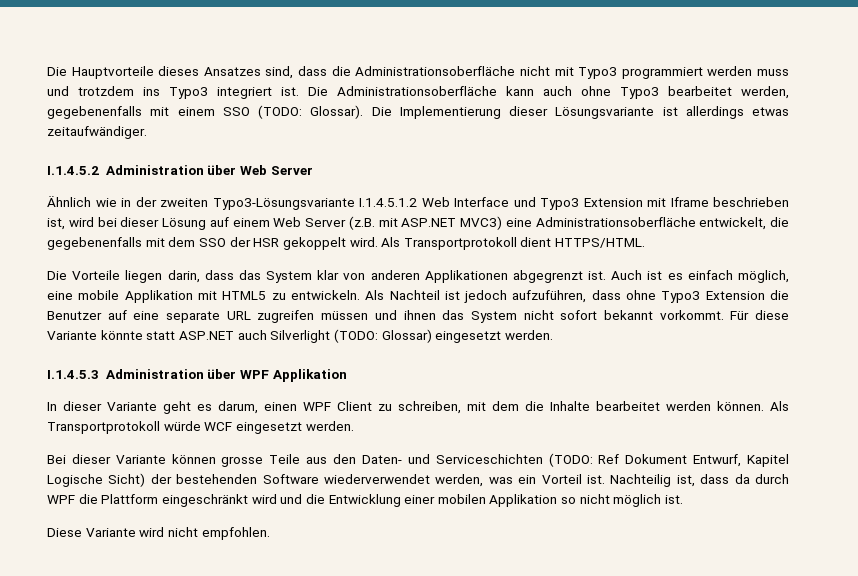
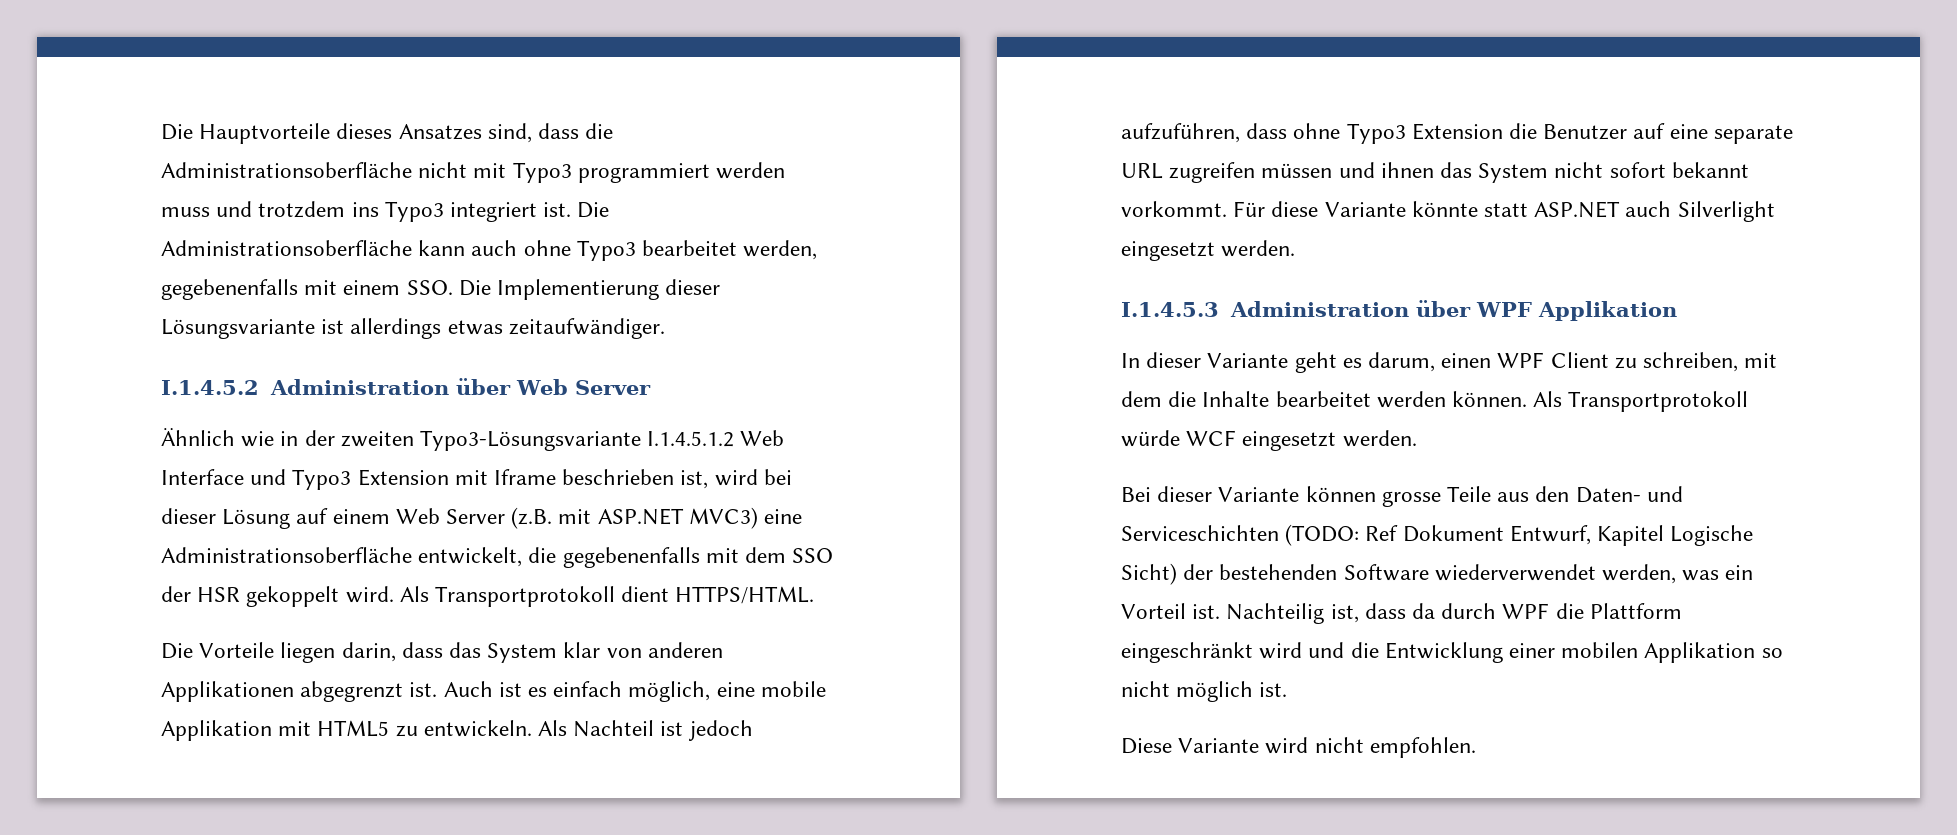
[222,105,364,119] SSO (TODO: Glossar). -> [406,280,453,295] SSO.
[333,329,432,343] (TODO: Glossar) -> (1775, 211) none

